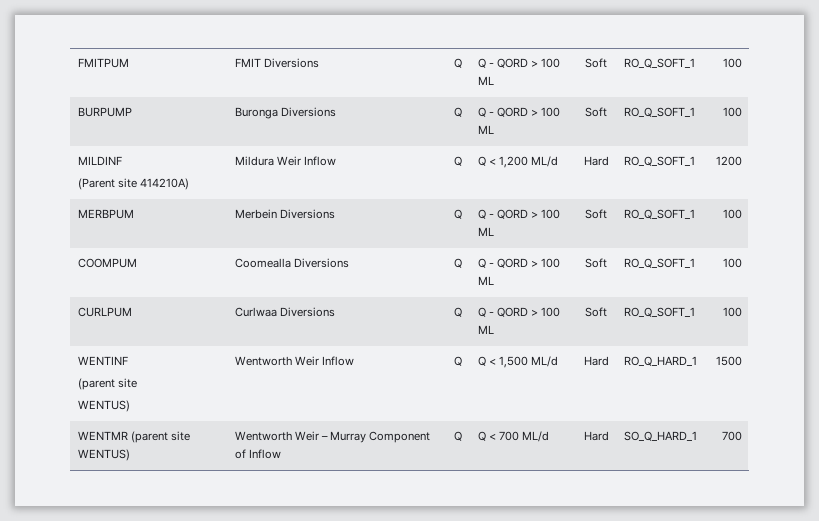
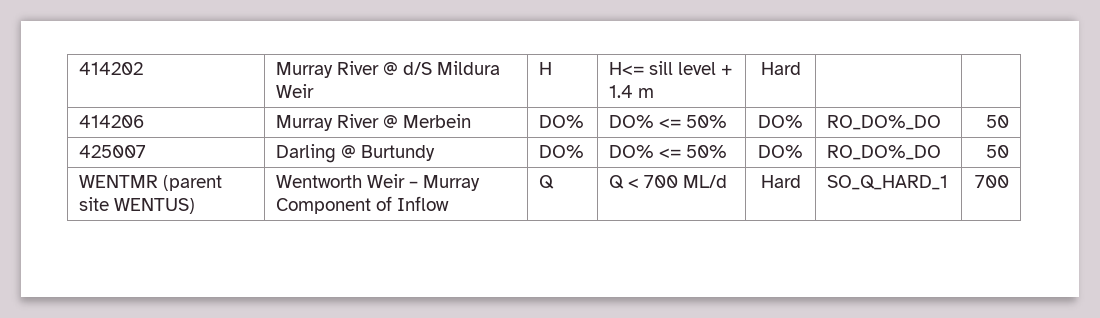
[77,58,129,68] [234,58,319,68] [453,58,462,68] [477,58,560,68] [477,76,494,85] [585,58,607,68] [623,58,695,68] [722,58,742,68] [77,107,132,117] [234,107,336,119] [453,107,462,117] [477,107,560,117] [477,125,494,134] [585,107,607,117] [623,107,695,117] [722,107,742,117] [77,156,122,165] [77,178,189,190] [234,156,336,166] [453,156,462,166] [477,156,558,168] [583,156,609,166] [623,156,695,166] [715,156,742,166] [77,209,134,219] [234,209,335,219] [453,209,462,219] [477,209,560,219] [477,227,494,236] [585,209,607,219] [623,209,695,219] [722,209,742,219] [77,258,137,268] [234,258,349,268] [453,258,462,268] [477,258,560,268] [477,276,494,285] [585,258,607,268] [623,258,695,268] [722,258,742,268] [77,307,132,317] [234,307,335,317] [453,307,462,317] [477,307,560,317] [477,325,494,334] [585,307,607,317] [623,307,695,317] [722,307,742,317] [77,356,128,365] [77,378,137,390] [77,400,130,412] [234,356,354,366] [453,356,462,366] [477,356,558,368] [583,356,609,366] [623,356,697,366] [715,356,742,366] FMITPUM | FMIT Diversions | Q | Q - QORD > 100 ML | Soft | RO_Q_SOFT_1 | 100 // BURPUMP | Buronga Diversions | Q | Q - QORD > 100 ML | Soft | RO_Q_SOFT_1 | 100 // MILDINF // (Parent site 414210A) | Mildura Weir Inflow | Q | Q < 1,200 ML/d | Hard | RO_Q_SOFT_1 | 1200 // MERBPUM | Merbein Diversions | Q | Q - QORD > 100 ML | Soft | RO_Q_SOFT_1 | 100 // COOMPUM | Coomealla Diversions | Q | Q - QORD > 100 ML | Soft | RO_Q_SOFT_1 | 100 // CURLPUM | Curlwaa Diversions | Q | Q - QORD > 100 ML | Soft | RO_Q_SOFT_1 | 100 // WENTINF // (parent site // WENTUS) | Wentworth Weir Inflow | Q | Q < 1,500 ML/d | Hard | RO_Q_HARD_1 | 1500 -> [78,62,143,75] [275,61,501,78] [275,84,314,98] [538,62,552,75] [608,61,733,75] [608,85,655,98] [760,62,801,75] [78,115,144,128] [275,114,472,131] [538,115,584,128] [608,115,728,128] [758,115,803,128] [826,115,941,130] [986,115,1010,128] [78,145,146,158] [275,144,436,163] [538,145,584,158] [608,145,728,158] [758,145,803,158] [826,145,941,160] [986,145,1010,158] 414202 | Murray River @ d/S Mildura Weir | H | H<= sill level + 1.4 m | Hard | | // 414206 | Murray River @ Merbein | DO% | DO% <= 50% | DO% | RO_DO%_DO | 50 // 425007 | Darling @ Burtundy | DO% | DO% <= 50% | DO% | RO_DO%_DO | 50

